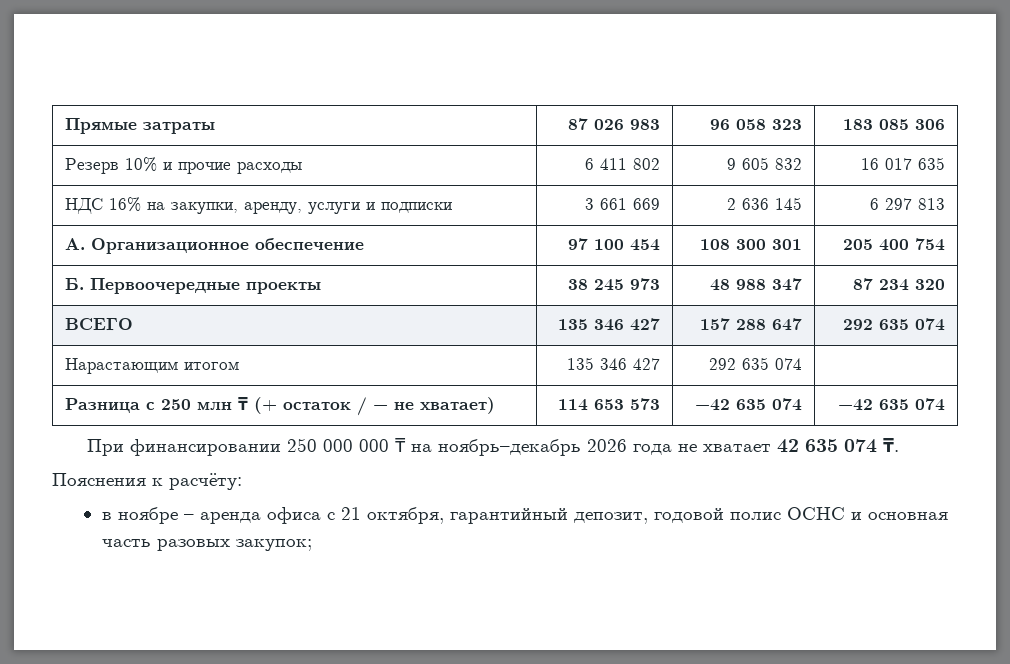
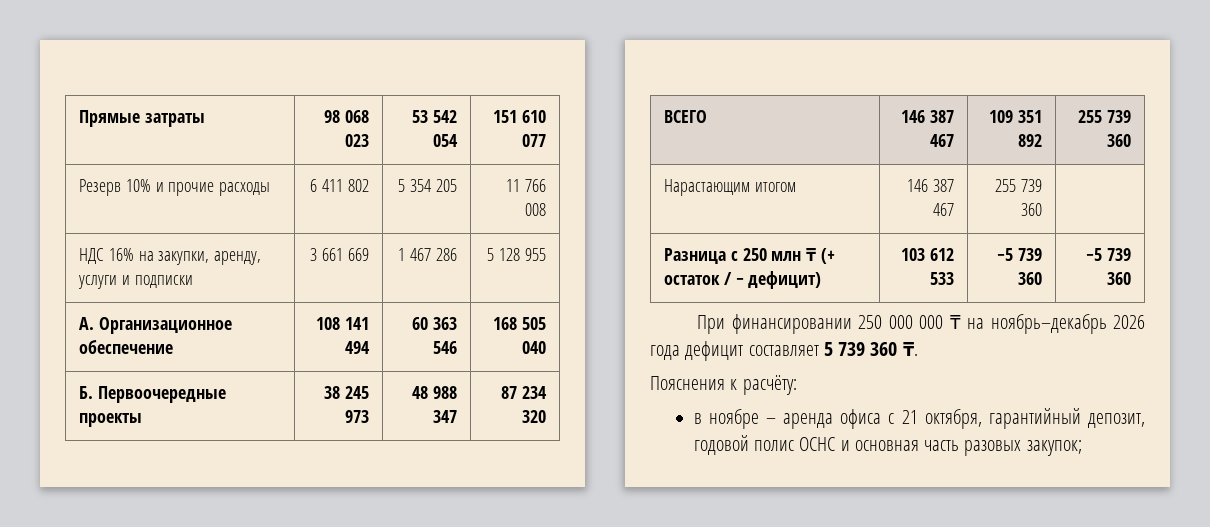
[567,118,660,130] [709,119,802,130] [842,119,945,130] 87 026 983 | 96 058 323 | 183 085 306 -> [324,110,369,123] [344,134,369,147] [412,110,457,123] [432,134,458,147] [493,110,546,123] [521,134,546,147] 98 068 023 | 53 542 054 | 151 610 077
[726,157,802,170] [860,157,945,170] 9 605 832 | 16 017 635 -> [398,179,457,192] [506,179,546,192] [524,203,546,216] 5 354 205 | 11 766 008
[726,197,802,210] [869,198,945,210] [65,238,365,254] [567,238,660,251] [699,239,802,250] [842,238,945,251] 2 636 145 | 6 297 813 // А. Организационное обеспечение | 97 100 454 | 108 300 301 | 205 400 754 -> [398,248,457,261] [487,248,546,261] [79,317,232,334] [79,340,174,354] [316,317,369,330] [344,341,370,354] [412,317,457,330] [432,341,457,354] [493,317,546,330] [521,341,546,354] 1 467 286 | 5 128 955 // А. Организационное обеспечение | 108 141 494 | 60 363 546 | 168 505 040
[557,318,660,331] [699,318,802,331] [842,318,945,331] [65,358,240,374] [566,357,660,370] [708,357,802,370] 135 346 427 | 157 288 647 | 292 635 074 // Нарастающим итогом | 135 346 427 | 292 635 074 -> [901,110,954,123] [929,134,954,147] [989,110,1042,123] [1017,134,1042,147] [1078,110,1131,123] [1106,134,1131,147] [664,179,796,196] [907,179,954,192] [932,203,954,216] [995,179,1042,192] [1020,203,1042,216] 146 387 467 | 109 351 892 | 255 739 360 // Нарастающим итогом | 146 387 467 | 255 739 360
[394,397,496,414] [557,398,660,411] [694,398,802,411] [837,398,945,411] не хватает) | 114 653 573 | −42 635 074 | −42 635 074 -> [748,271,822,289] [901,248,954,261] [929,272,954,285] [997,248,1042,261] [1017,272,1042,285] [1086,248,1131,261] [1106,272,1131,285] дефицит) | 103 612 533 | −5 739 360 | −5 739 360
[677,439,877,453] не хватает 42 635 074 -> [685,341,898,361] дефицит составляет 5 739 360

